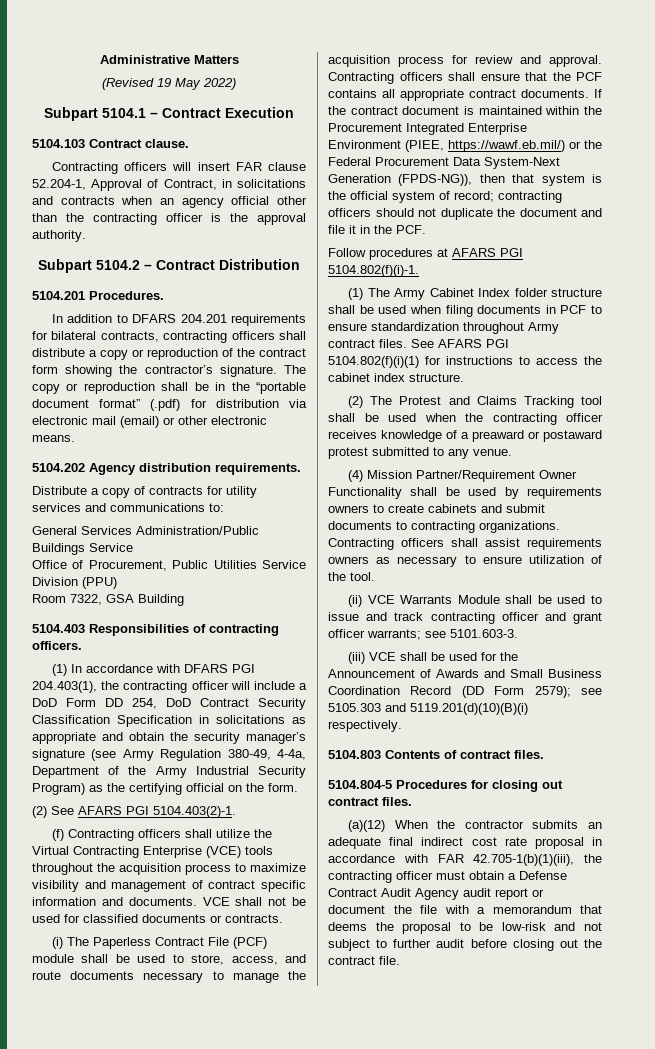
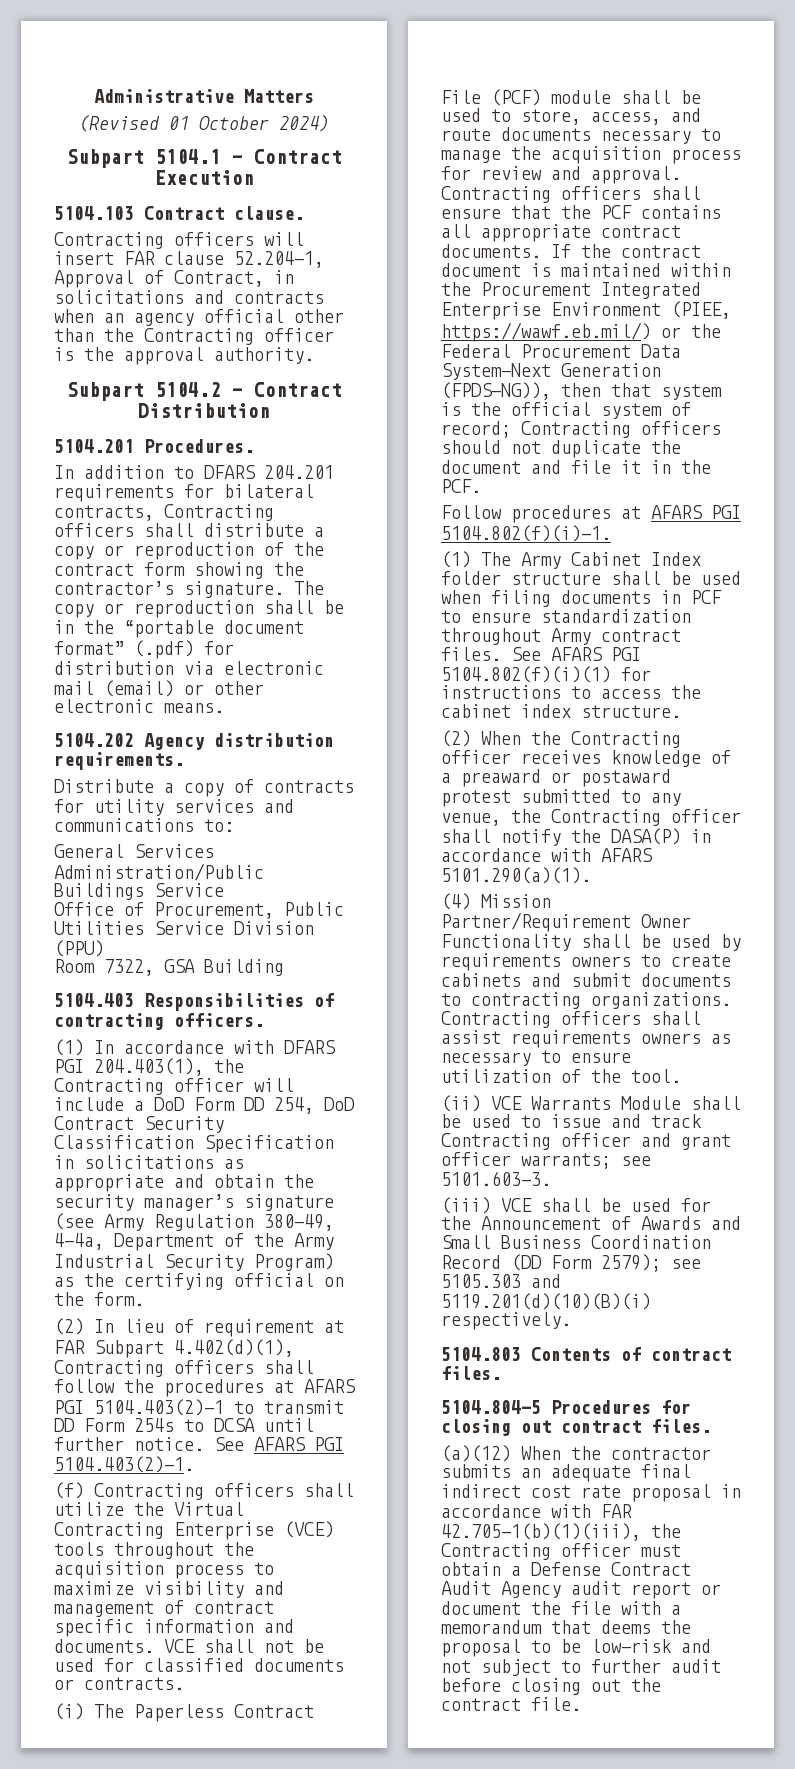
[157,78,236,90] 19 May 2022) -> [169,115,329,132] 01 October 2024)
[93,213,157,225] contracting -> [144,328,254,345] Contracting
[163,331,228,343] contracting -> [164,504,274,521] Contracting
[123,681,188,693] contracting -> [54,1078,164,1095] Contracting
(47, 812) none -> [94,1319,344,1337] [54,1339,294,1358] [54,1360,314,1377] [54,1379,356,1397] [54,1399,344,1416] [54,1418,314,1432] [54,1437,204,1451] In lieu of requirement at FAR Subpart 4.402(d)(1), Contracting officers shall follow the procedures at AFARS PGI 5104.403(2)-1 to transmit DD Form 254s to DCSA until further notice.
[498,191,562,203] contracting -> [521,421,631,438] Contracting
[370,396,602,408] [328,413,557,425] The Protest and Claims Tracking tool shall be used when the contracting -> [481,731,681,748] When the Contracting
[473,449,512,456] venue. -> [441,809,741,826] [441,828,711,846] [441,848,653,862] [441,867,591,884] venue, the Contracting officer shall notify the DASA(P) in accordance with AFARS 5101.290(a)(1).
[430,612,495,624] contracting -> [441,1133,551,1150] Contracting
[328,871,392,883] contracting -> [441,1543,551,1560] Contracting

